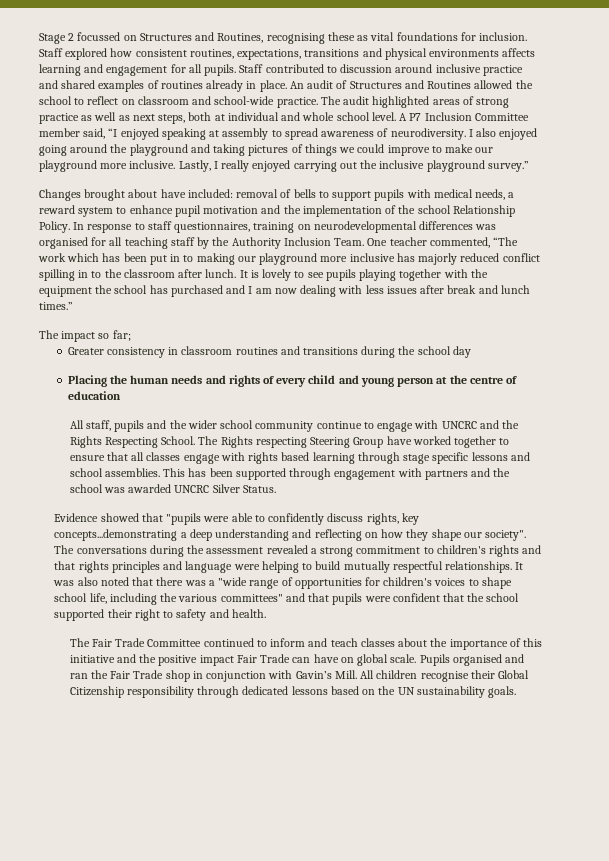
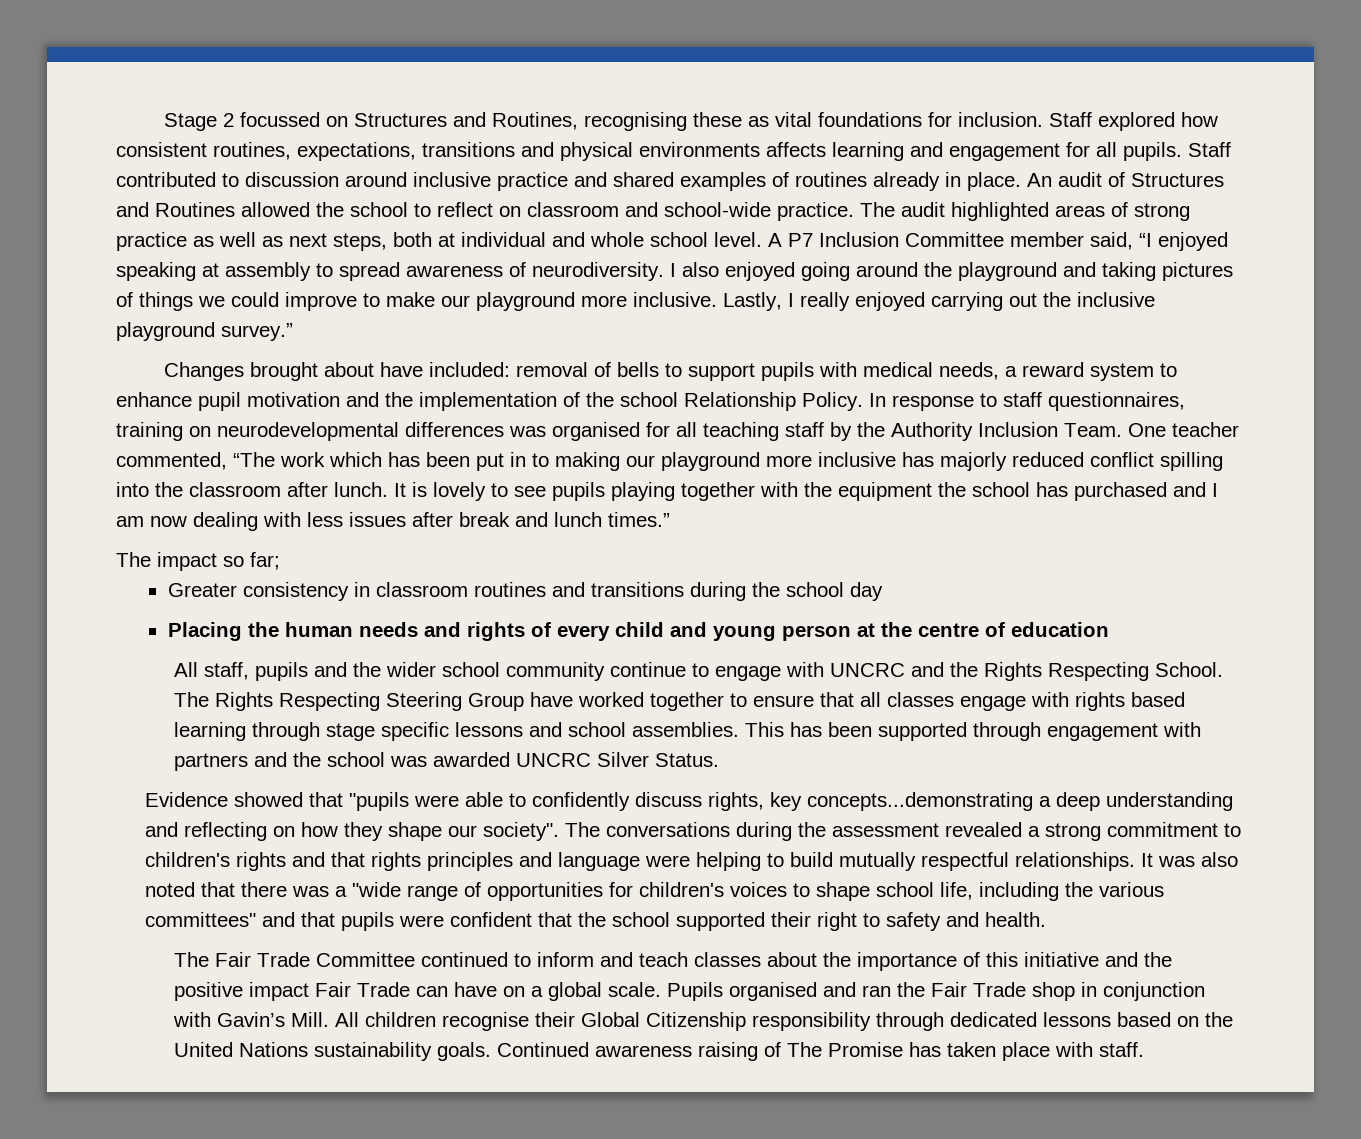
[78,270,102,278] in to -> [116,482,149,497] into
[255,437,307,448] respecting -> [278,692,380,711] Respecting
(354, 660) none -> [530,986,543,997] a
[397,686,517,698] UN sustainability goals. -> [173,1042,1144,1061] United Nations sustainability goals. Continued awareness raising of The Promise has taken place with staff.

